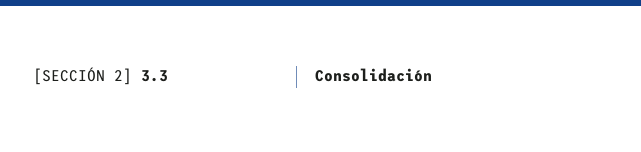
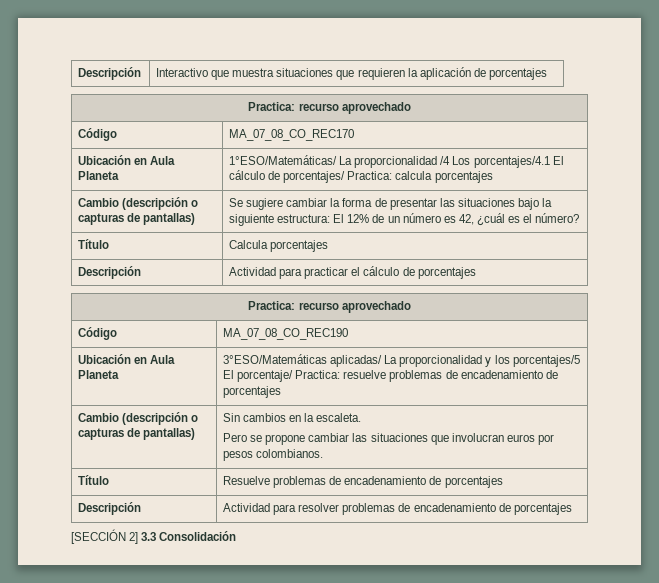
(33, 76) none -> [78,67,142,80] [156,67,548,80] [248,102,411,114] [78,128,118,141] [229,129,355,141] [78,155,176,165] [78,171,120,180] [229,155,564,168] [229,170,493,183] [78,197,199,210] [78,213,196,225] [229,198,553,210] [229,213,580,226] [78,239,110,249] [229,240,329,252] [78,266,142,279] [229,266,476,279] [248,301,411,313] [78,327,118,340] [223,328,349,340] [78,354,176,364] [78,370,120,379] [223,354,580,367] [223,370,558,382] [223,386,282,398] [78,412,199,425] [78,428,196,440] [223,413,362,422] [223,433,555,445] [223,449,324,461] [78,475,110,485] [223,476,503,488] [78,502,142,515] [223,503,572,515] Descripción | Interactivo que muestra situaciones que requieren la aplicación de porcentajes // Practica: recurso aprovechado // Código | MA_07_08_CO_REC170 // Ubicación en Aula Planeta | 1°ESO/Matemáticas/ La proporcionalidad /4 Los porcentajes/4.1 El cálculo de porcentajes/ Practica: calcula porcentajes // Cambio (descripción o capturas de pantallas) | Se sugiere cambiar la forma de presentar las situaciones bajo la siguiente estructura: El 12% de un número es 42, ¿cuál es el número? // Título | Calcula porcentajes // Descripción | Actividad para practicar el cálculo de porcentajes // Practica: recurso aprovechado // Código | MA_07_08_CO_REC190 // Ubicación en Aula Planeta | 3°ESO/Matemáticas aplicadas/ La proporcionalidad y los porcentajes/5 El porcentaje/ Practica: resuelve problemas de encadenamiento de porcentajes // Cambio (descripción o capturas de pantallas) | Sin cambios en la escaleta. // Pero se propone cambiar las situaciones que involucran euros por pesos colombianos. // Título | Resuelve problemas de encadenamiento de porcentajes // Descripción | Actividad para resolver problemas de encadenamiento de porcentajes //

